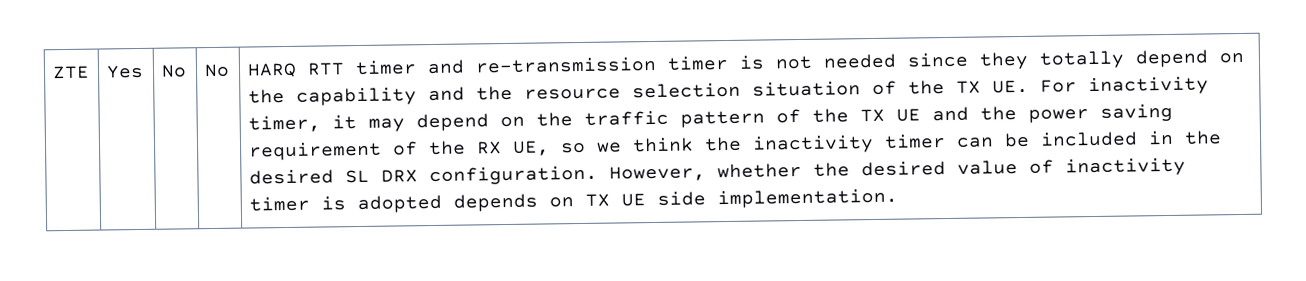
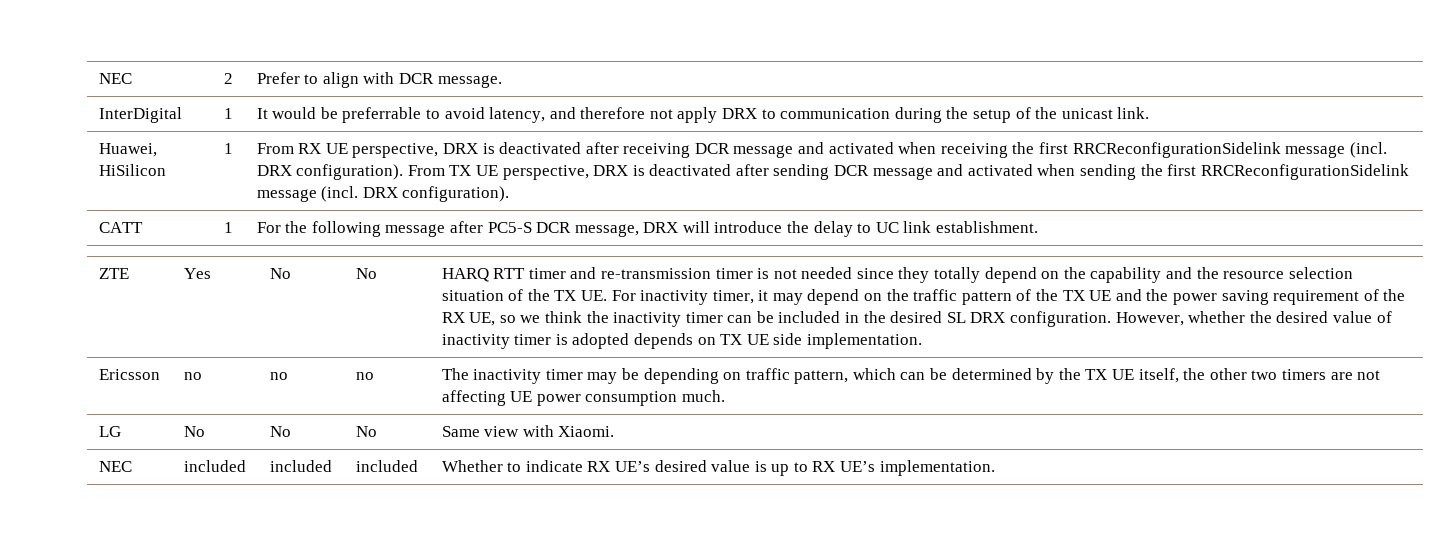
(51, 72) none -> [98,73,132,84] [223,73,233,84] [256,72,502,88] [98,107,182,123] [223,108,233,119] [256,107,1150,123] [98,143,157,157] [98,164,166,176] [223,143,233,154] [256,142,1387,158] [256,164,1409,180] [256,186,510,202] [98,222,143,233] [223,222,233,233] [256,221,1039,237] NEC | 2 | Prefer to align with DCR message. // InterDigital | 1 | It would be preferrable to avoid latency, and therefore not apply DRX to communication during the setup of the unicast link. // Huawei, HiSilicon | 1 | From RX UE perspective, DRX is deactivated after receiving DCR message and activated when receiving the first RRCReconfigurationSidelink message (incl. DRX configuration). From TX UE perspective, DRX is deactivated after sending DCR message and activated when sending the first RRCReconfigurationSidelink message (incl. DRX configuration). // CATT | 1 | For the following message after PC5-S DCR message, DRX will introduce the delay to UC link establishment. //
(898, 198) none -> [98,369,160,380] [183,372,202,380] [269,372,288,380] [355,372,374,380] [441,368,1381,384] [441,390,725,406] [98,426,121,437] [183,426,205,437] [269,426,291,437] [355,426,377,437] [441,425,615,437] [98,461,132,472] [183,460,246,472] [269,460,332,472] [355,460,418,472] [441,460,995,476] // Ericsson | no | no | no | The inactivity timer may be depending on traffic pattern, which can be determined by the TX UE itself, the other two timers are not affecting UE power consumption much. // LG | No | No | No | Same view with Xiaomi. // NEC | included | included | included | Whether to indicate RX UE’s desired value is up to RX UE’s implementation.

